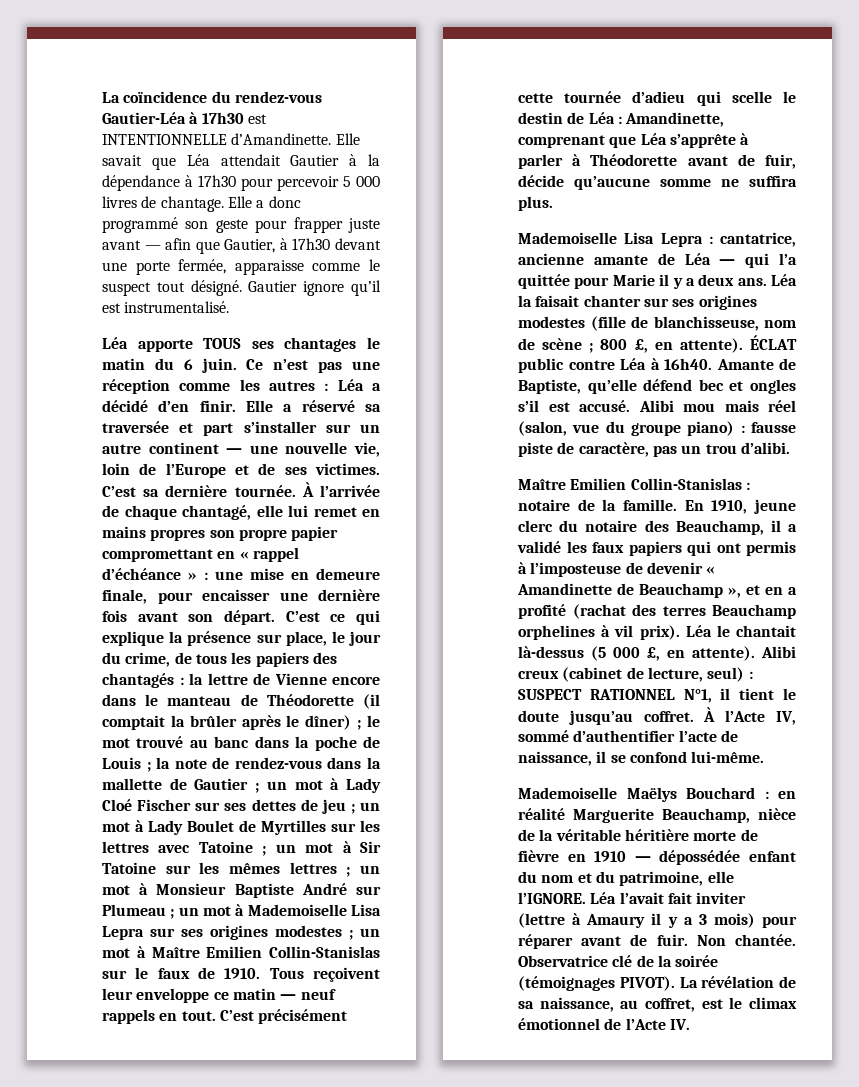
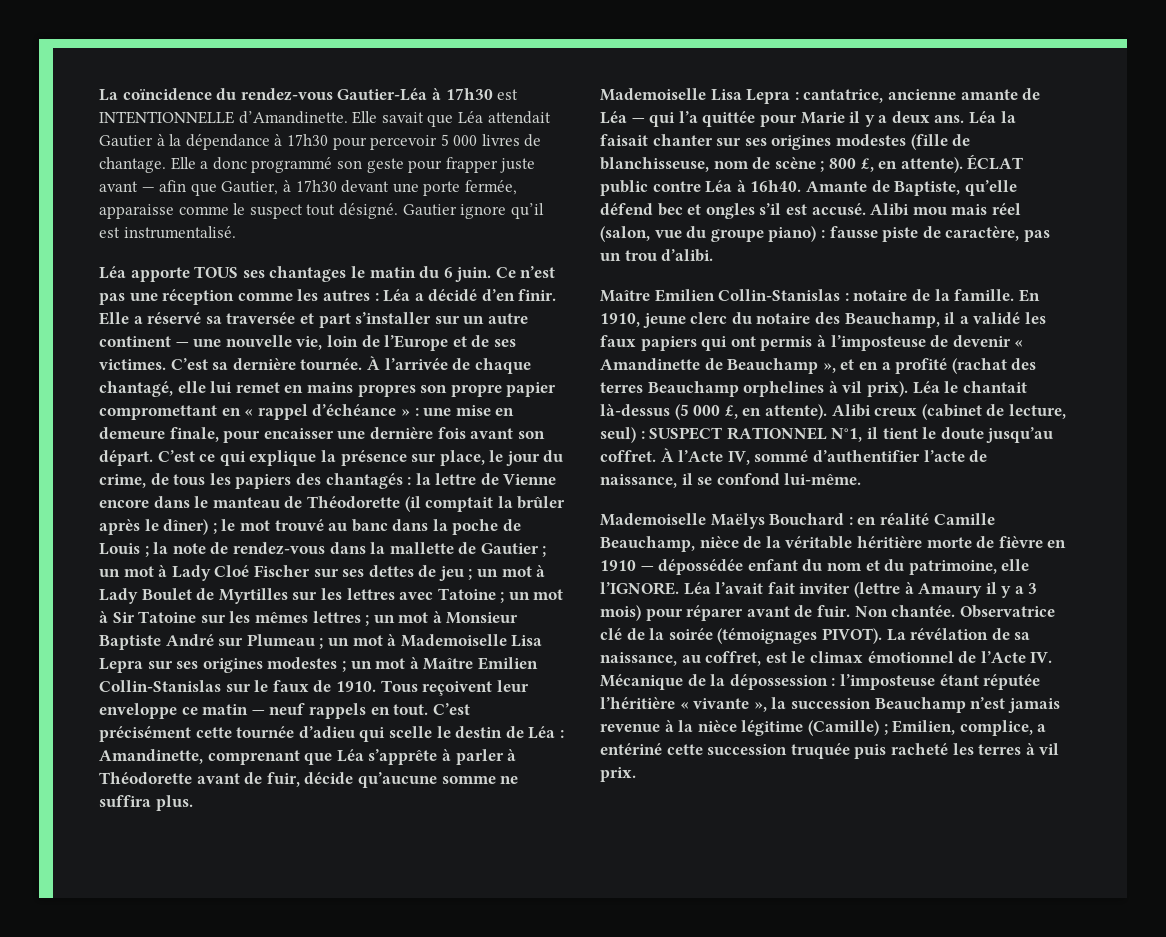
[573,808,654,823] Marguerite -> [933,513,995,525] Camille
(690, 1024) none -> [600,674,1041,690] [600,697,1060,713] [600,720,1047,736] [600,743,1060,759] [600,767,636,782] Mécanique de la dépossession : l’imposteuse étant réputée l’héritière « vivante », la succession Beauchamp n’est jamais revenue à la nièce légitime (Camille) ; Emilien, complice, a entériné cette succession truquée puis racheté les terres à vil prix.

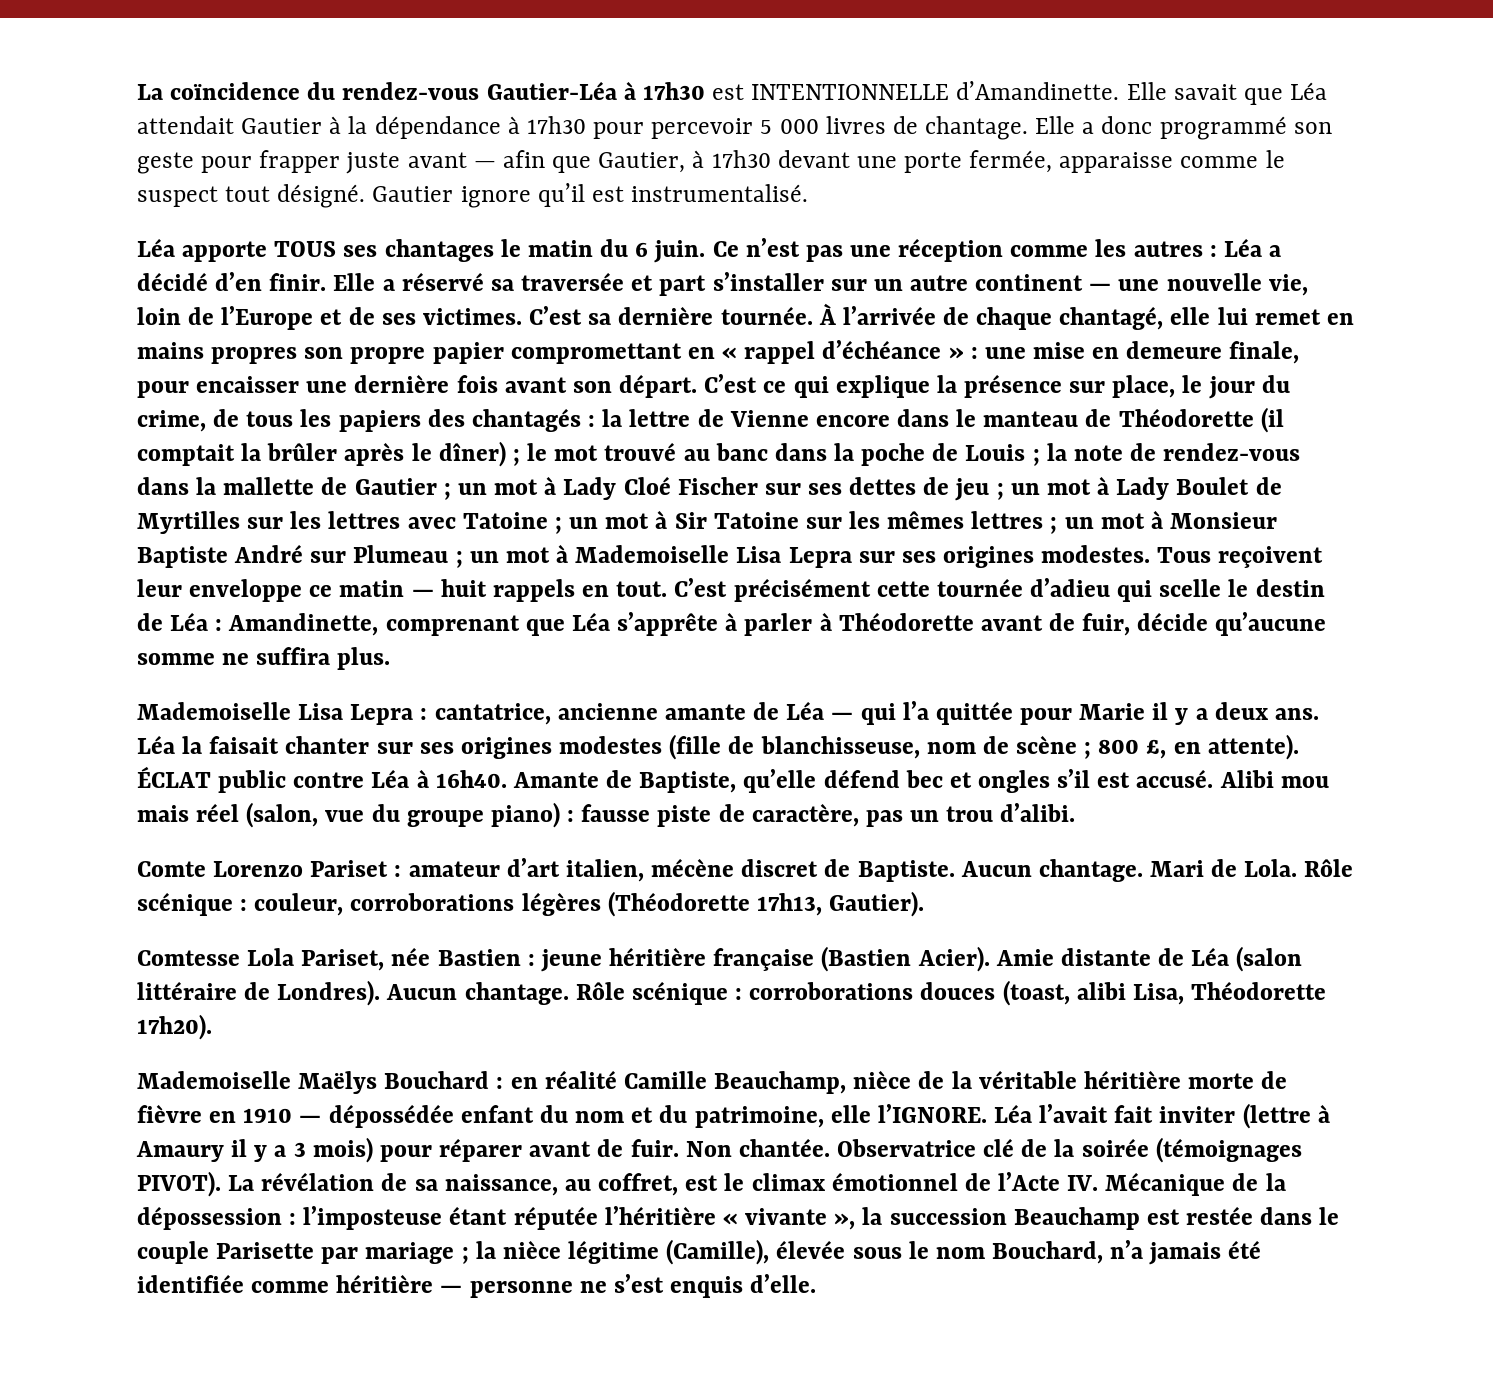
[267,657,538,672] [99,680,376,692] modestes ; un mot à Maître Emilien Collin-Stanislas sur le faux de 1910. -> [1041,545,1151,563] modestes.
[269,703,306,715] neuf -> [440,579,487,597] huit
[600,289,1040,302] [600,312,1046,328] [600,335,1024,351] [600,358,1037,374] [600,381,1027,397] [600,404,1066,420] [600,427,1054,443] [600,448,988,465] [600,473,862,488] Maître Emilien Collin-Stanislas : notaire de la famille. En 1910, jeune clerc du notaire des Beauchamp, il a validé les faux papiers qui ont permis à l’imposteuse de devenir « Amandinette de Beauchamp », et en a profité (rachat des terres Beauchamp orphelines à vil prix). Léa le chantait là-dessus (5 000 £, en attente). Alibi creux (cabinet de lecture, seul) : SUSPECT RATIONNEL N°1, il tient le doute jusqu’au coffret. À l’Acte IV, sommé d’authentifier l’acte de naissance, il se confond lui-même. -> [137,858,1354,882] [137,891,925,917] [137,946,1303,972] [137,980,1327,1006] [137,1014,212,1040] Comte Lorenzo Pariset : amateur d’art italien, mécène discret de Baptiste. Aucun chantage. Mari de Lola. Rôle scénique : couleur, corroborations légères (Théodorette 17h13, Gautier). // Comtesse Lola Pariset, née Bastien : jeune héritière française (Bastien Acier). Amie distante de Léa (salon littéraire de Londres). Aucun chantage. Rôle scénique : corroborations douces (toast, alibi Lisa, Théodorette 17h20).
[970,697,1060,713] [600,720,1047,736] [600,743,1060,759] [600,767,636,782] n’est jamais revenue à la nièce légitime (Camille) ; Emilien, complice, a entériné cette succession truquée puis racheté les terres à vil prix. -> [1146,1206,1340,1225] [137,1239,1262,1265] [137,1274,817,1298] est restée dans le couple Parisette par mariage ; la nièce légitime (Camille), élevée sous le nom Bouchard, n’a jamais été identifiée comme héritière — personne ne s’est enquis d’elle.

